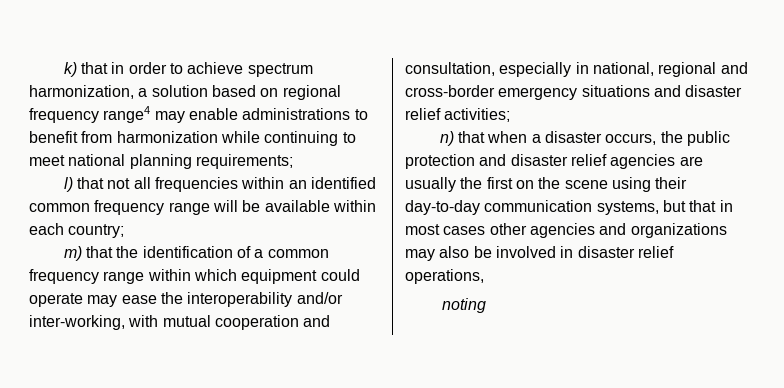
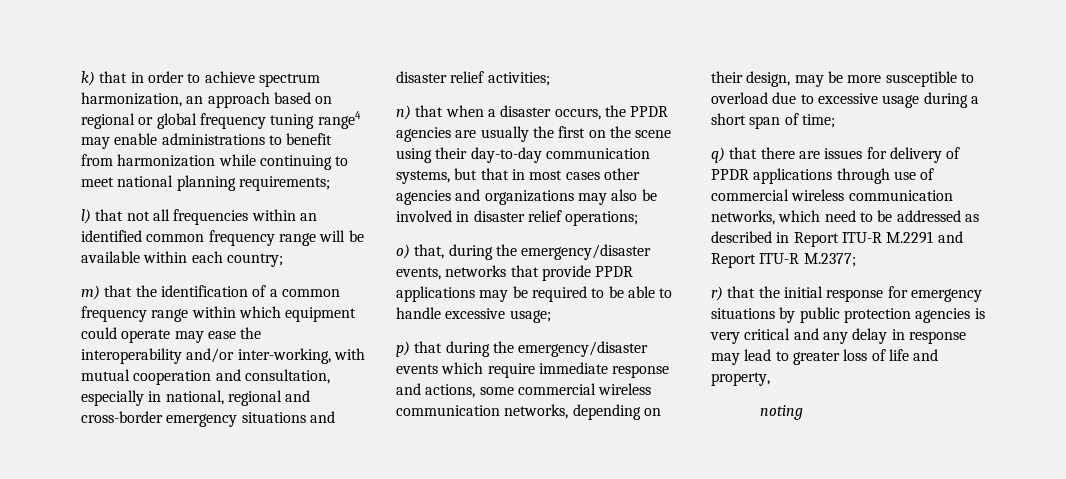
[138,85,208,97] a solution -> [186,92,270,108] an approach
[29,108,99,123] frequency -> [138,113,315,129] or global frequency tuning
[686,131,730,146] [405,154,607,169] public protection and disaster relief -> [630,106,669,117] PPDR
[405,269,484,284] operations, -> [565,211,639,226] [396,244,652,260] [396,265,634,281] [396,286,673,302] [396,307,551,323] [396,341,649,357] [396,362,670,378] [396,383,652,398] [396,404,661,420] [711,71,974,87] [711,92,979,108] [711,113,835,129] [711,147,961,163] [711,168,935,184] [711,189,953,201] [711,210,979,225] [711,231,963,247] [711,253,856,268] [711,286,982,302] [711,307,985,323] [710,328,966,344] [711,349,939,365] [711,372,770,386] operations; // o) that, during the emergency/disaster events, networks that provide PPDR applications may be required to be able to handle excessive usage; // p) that during the emergency/disaster events which require immediate response and actions, some commercial wireless communication networks, depending on their design, may be more susceptible to overload due to excessive usage during a short span of time; // q) that there are issues for delivery of PPDR applications through use of commercial wireless communication networks, which need to be addressed as described in Report ITU-R M.2291 and Report ITU-R M.2377; // r) that the initial response for emergency situations by public protection agencies is very critical and any delay in response may lead to greater loss of life and property,

